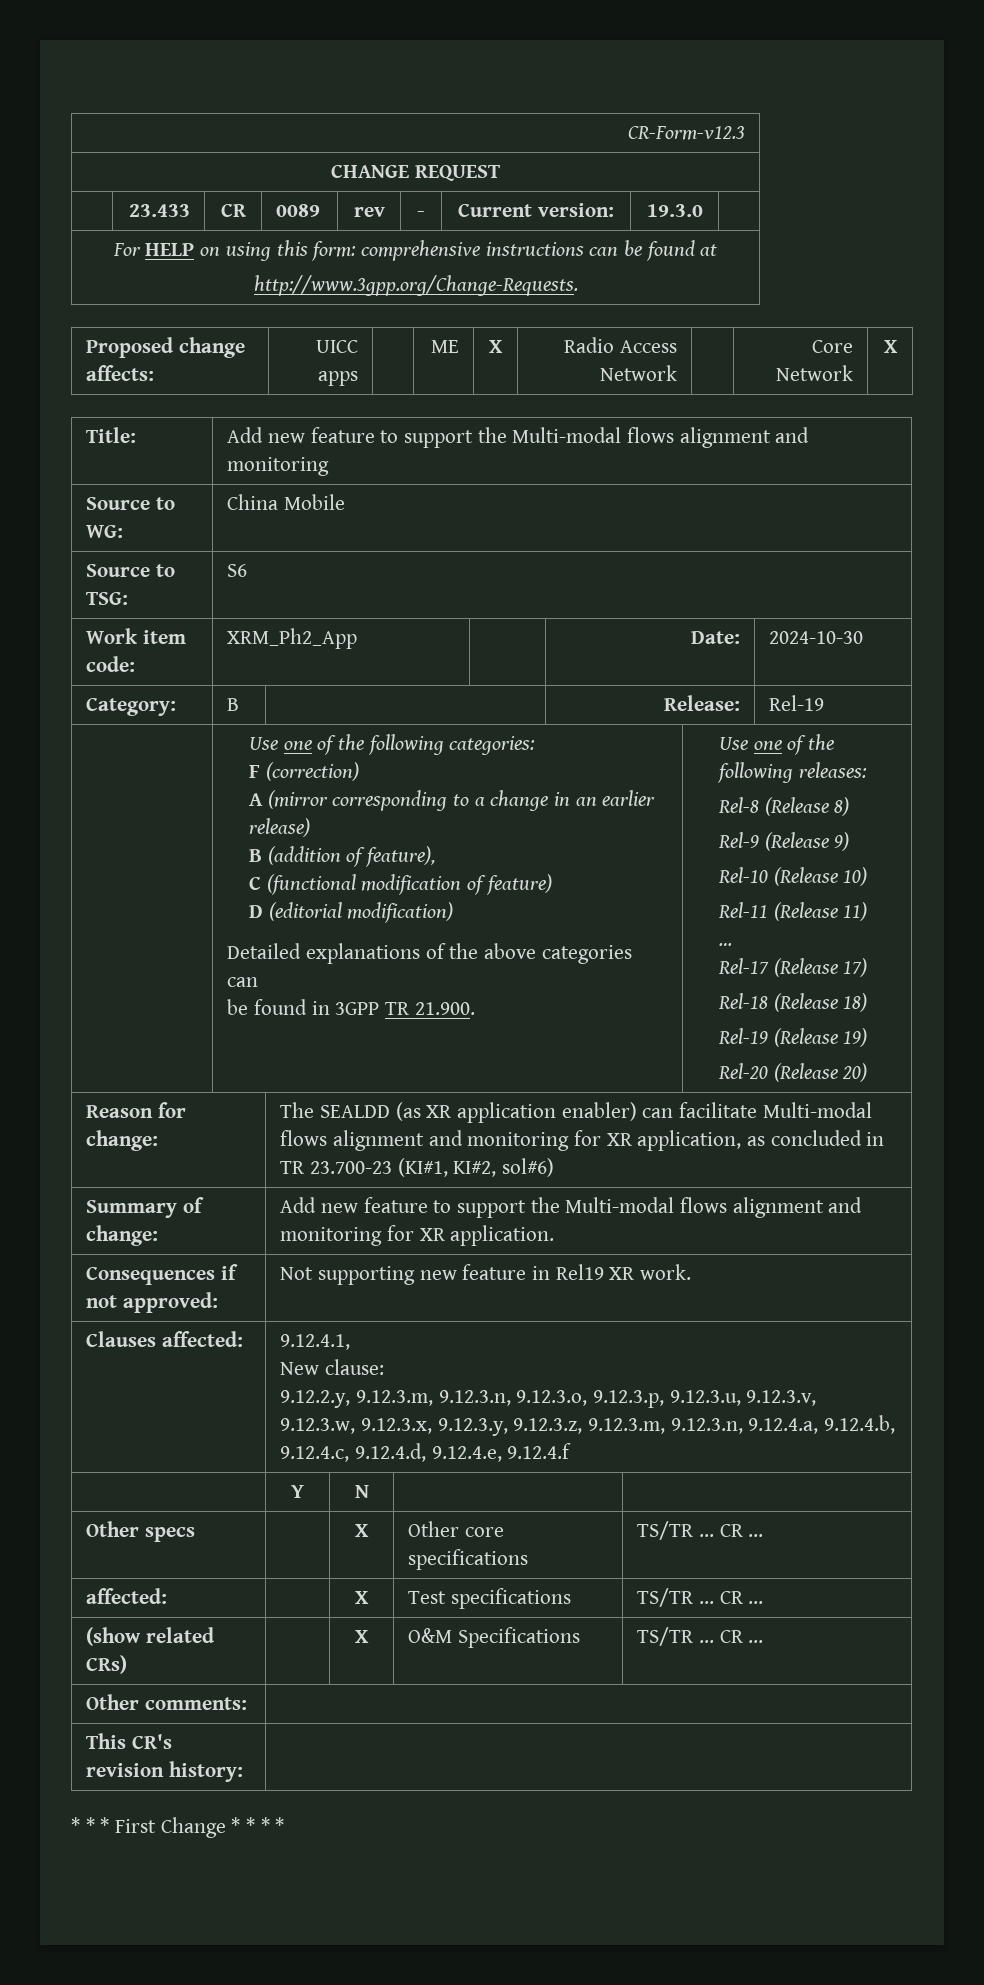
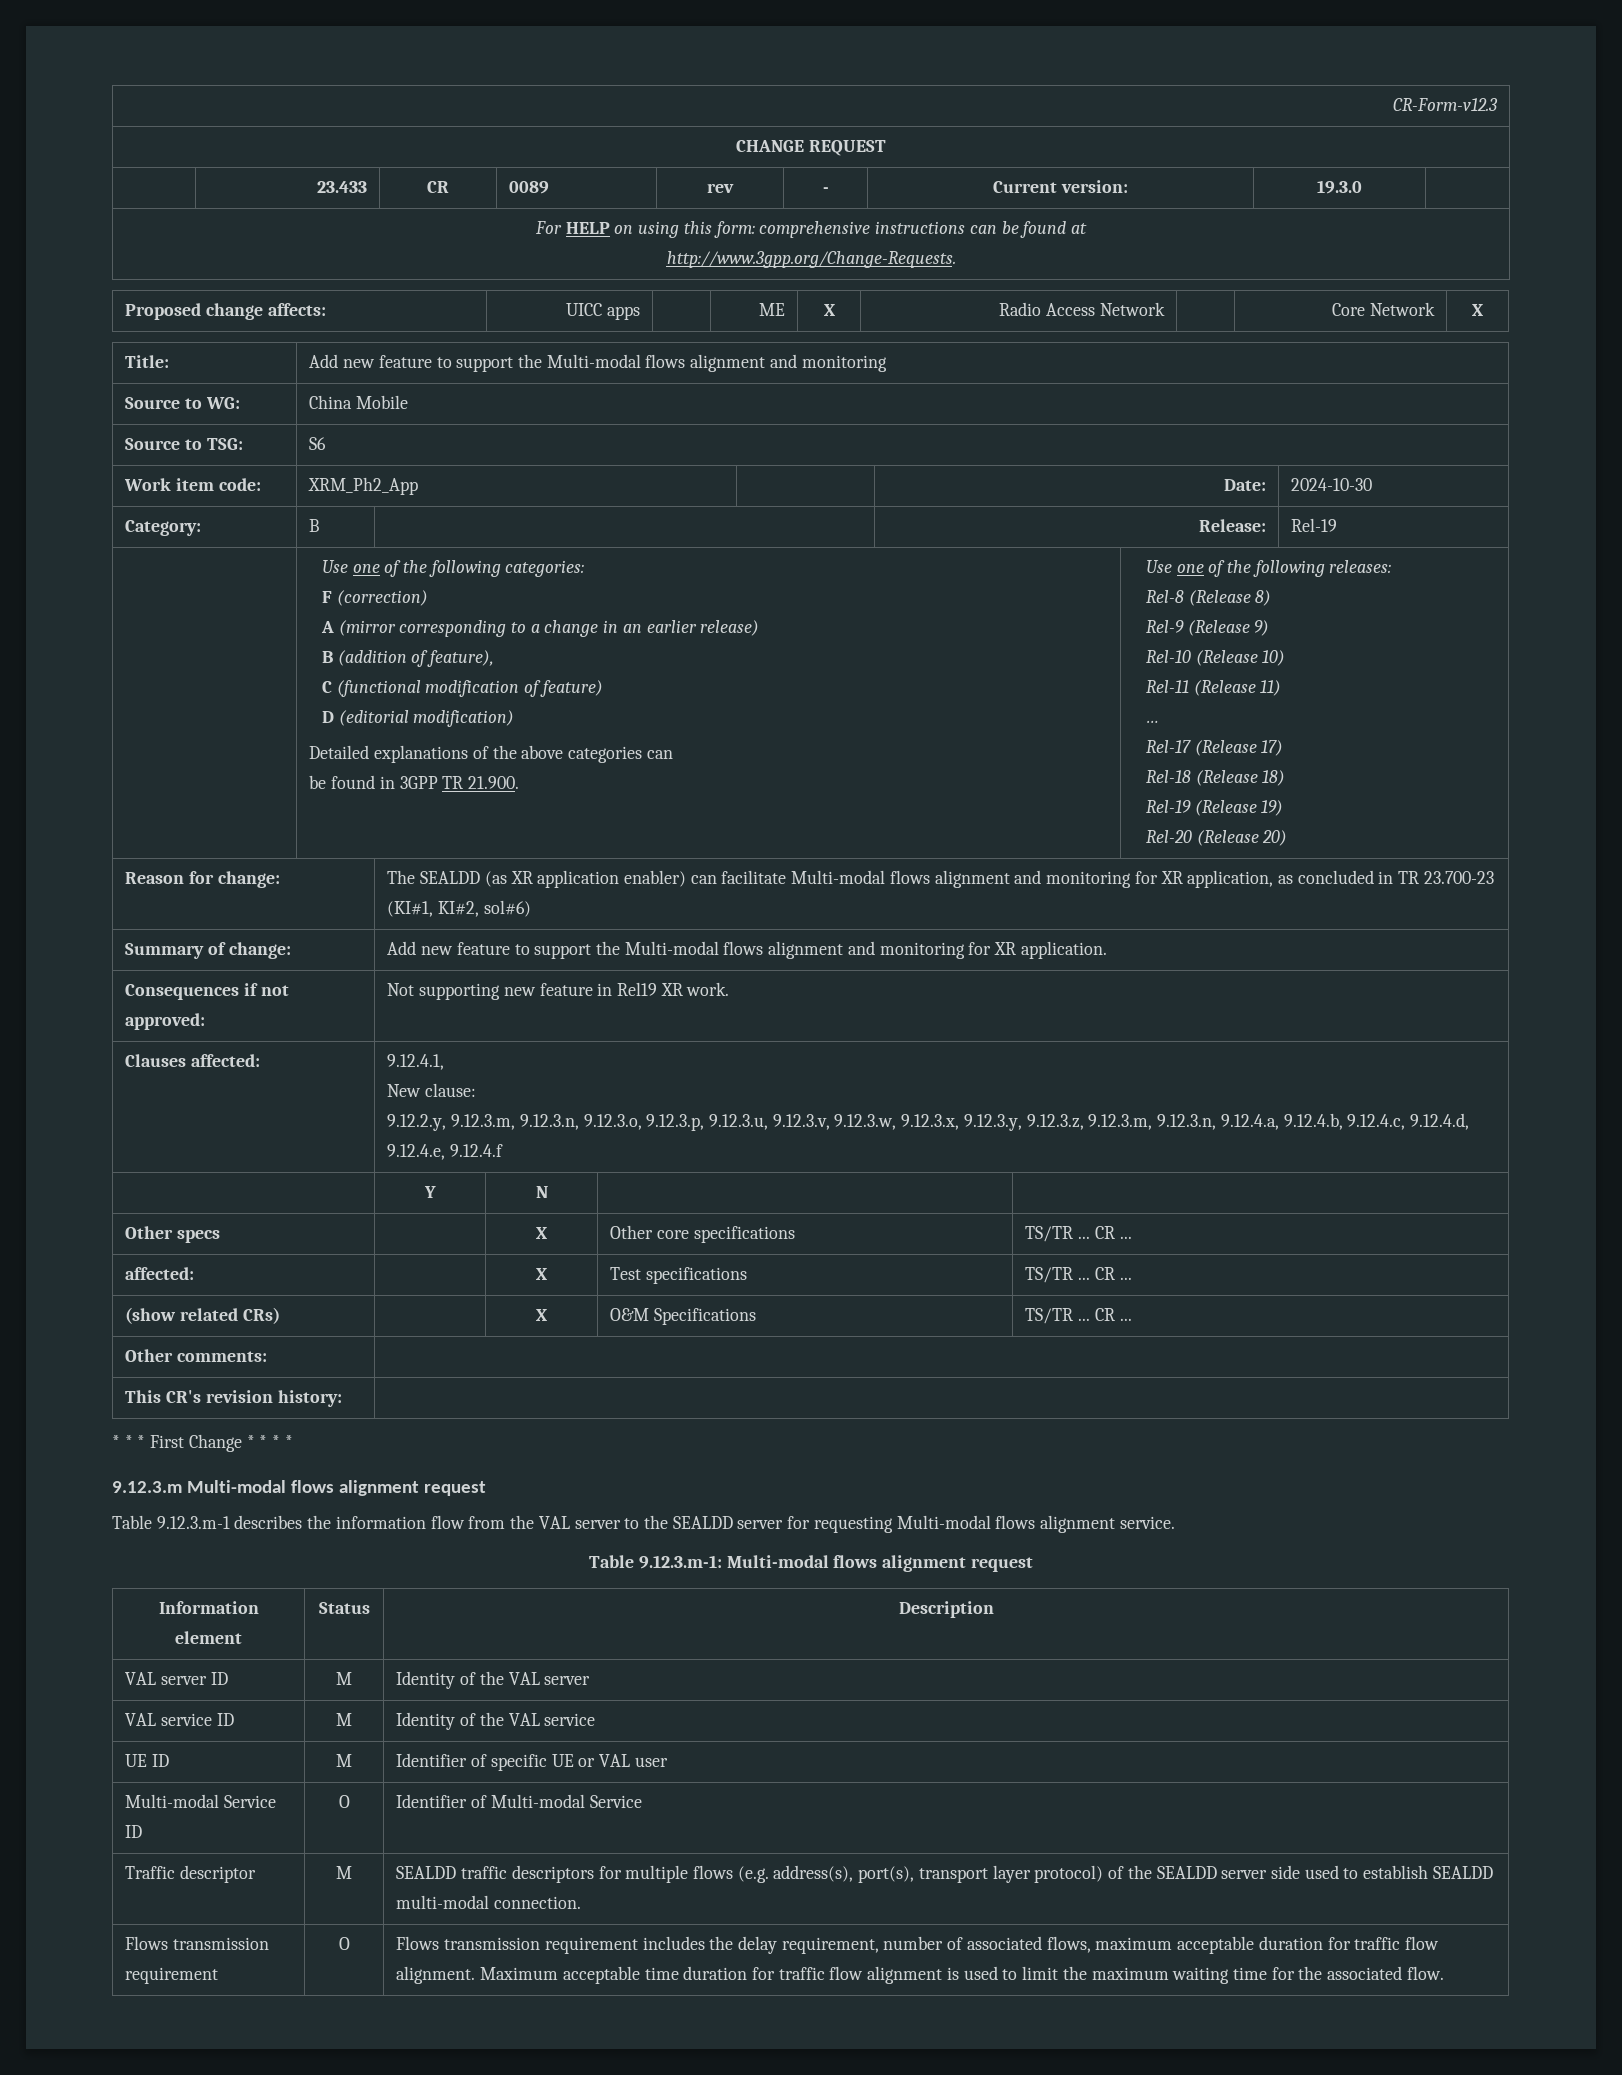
(285, 1825) none -> [112,1480,486,1496] [112,1515,1175,1533] [589,1555,1033,1572] [158,1601,259,1614] [175,1631,242,1644] [318,1602,370,1614] [898,1601,994,1618] [125,1672,228,1685] [336,1672,352,1685] [396,1671,591,1689] [125,1713,234,1726] [336,1713,352,1726] [396,1712,596,1730] [125,1754,170,1767] [336,1754,352,1767] [396,1753,668,1771] [125,1794,277,1808] [125,1825,143,1838] [338,1795,350,1808] [396,1794,642,1808] [125,1865,257,1883] [336,1866,352,1879] [396,1865,1493,1883] [396,1895,582,1909] [125,1936,270,1950] [125,1967,219,1984] [338,1937,350,1950] [396,1936,1439,1954] [396,1966,1444,1984] // 9.12.3.m Multi-modal flows alignment request // Table 9.12.3.m-1 describes the information flow from the VAL server to the SEALDD server for requesting Multi-modal flows alignment service. // Table 9.12.3.m-1: Multi-modal flows alignment request // Information element | Status | Description // VAL server ID | M | Identity of the VAL server // VAL service ID | M | Identity of the VAL service // UE ID | M | Identifier of specific UE or VAL user // Multi-modal Service ID | O | Identifier of Multi-modal Service // Traffic descriptor | M | SEALDD traffic descriptors for multiple flows (e.g. address(s), port(s), transport layer protocol) of the SEALDD server side used to establish SEALDD multi-modal connection. // Flows transmission requirement | O | Flows transmission requirement includes the delay requirement, number of associated flows, maximum acceptable duration for traffic flow alignment. Maximum acceptable time duration for traffic flow alignment is used to limit the maximum waiting time for the associated flow.

